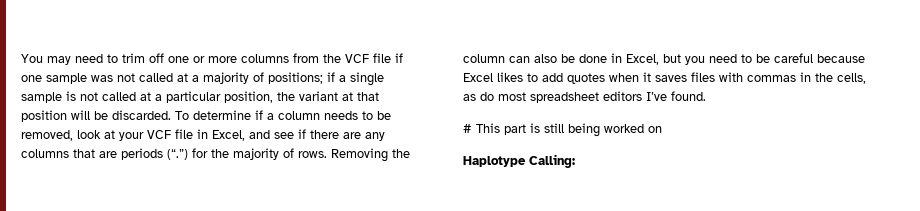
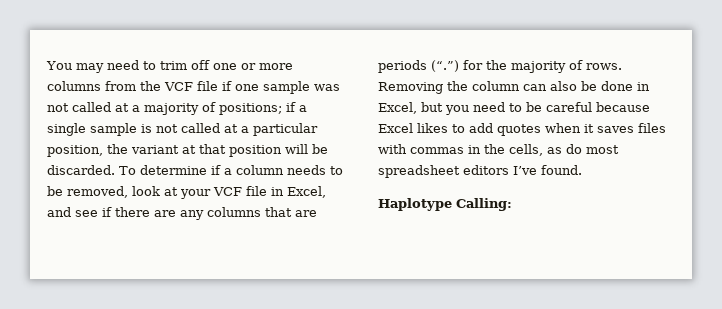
[463,123,662,137] // # This part is still being worked on -> (582, 170) none

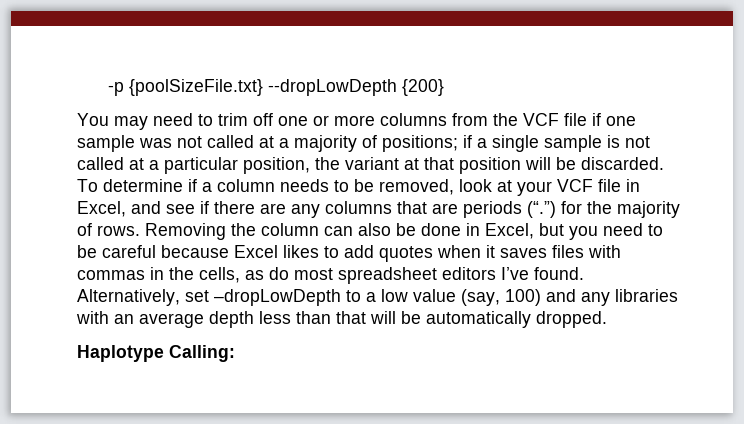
(46, 65) none -> [108,79,445,96] -p {poolSizeFile.txt} --dropLowDepth {200} //
(582, 170) none -> [77,289,678,306] [76,311,607,328] Alternatively, set –dropLowDepth to a low value (say, 100) and any libraries with an average depth less than that will be automatically dropped.

